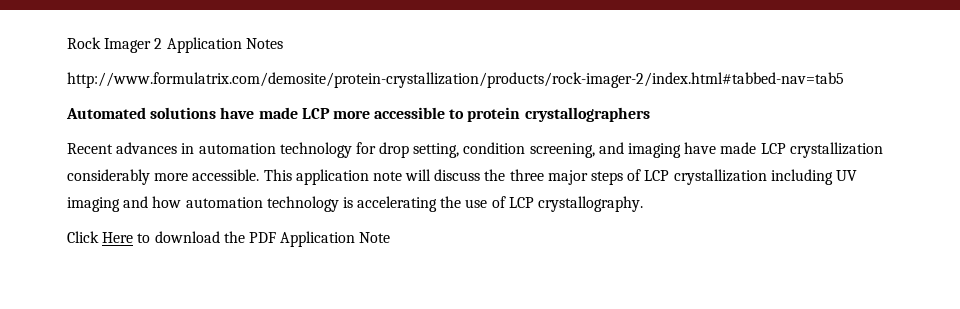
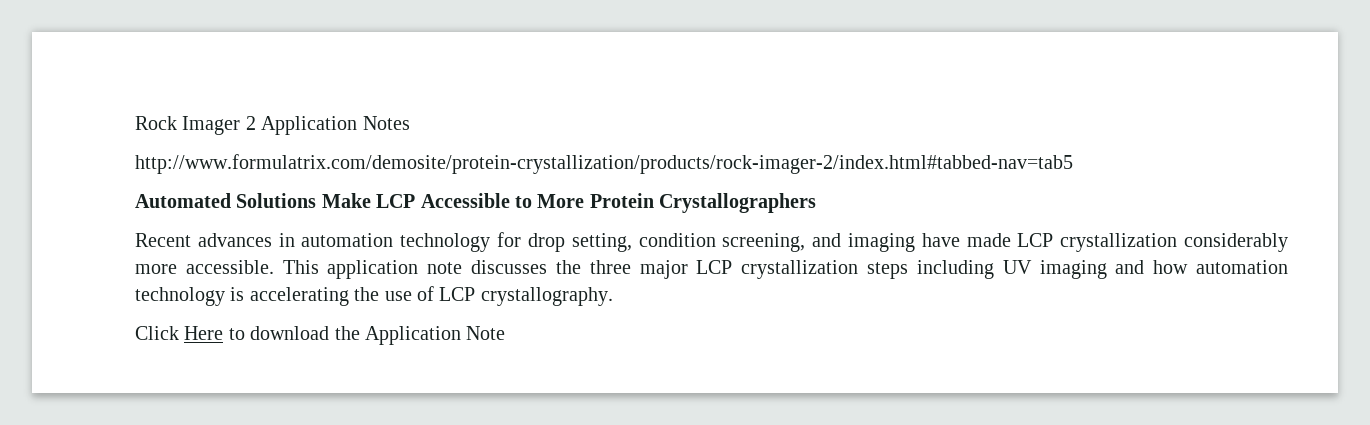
[150,107,650,122] solutions have made LCP more accessible to protein crystallographers -> [236,193,817,213] Solutions Make LCP Accessible to More Protein Crystallographers
[405,169,481,181] will discuss -> [471,260,548,274] discusses
[591,169,767,185] steps of LCP crystallization -> [696,260,909,279] LCP crystallization steps
[248,232,276,243] PDF -> (360, 333) none

